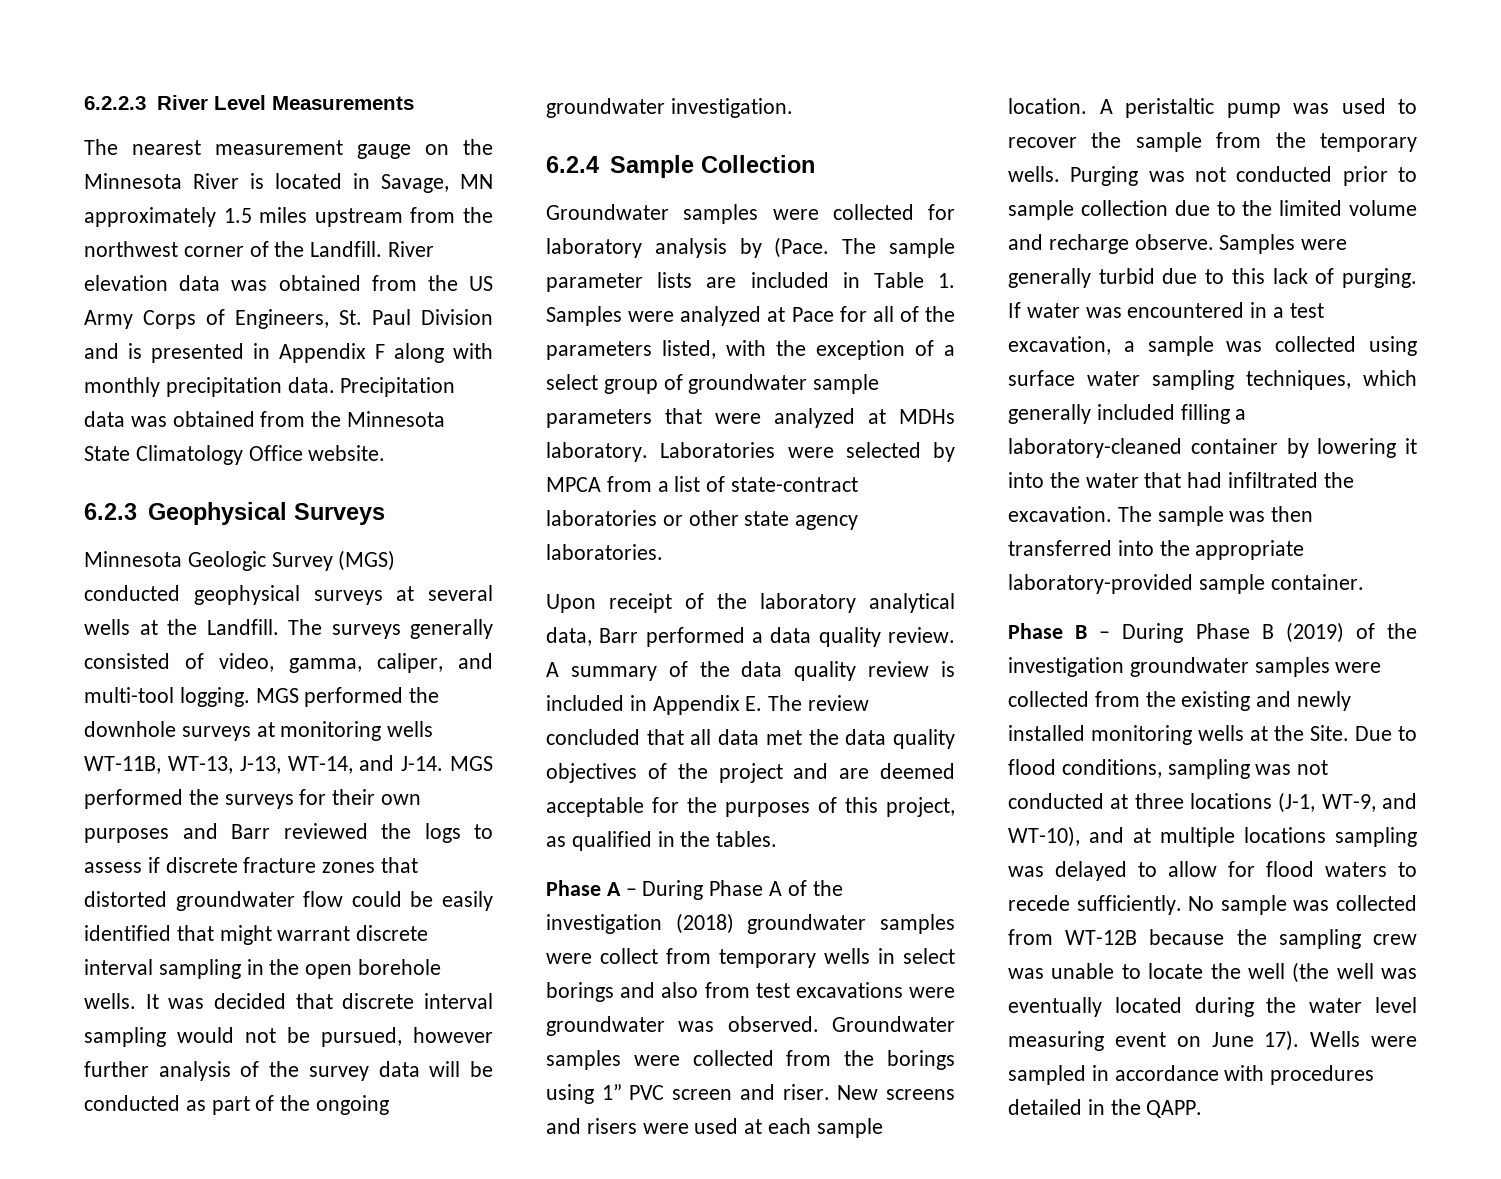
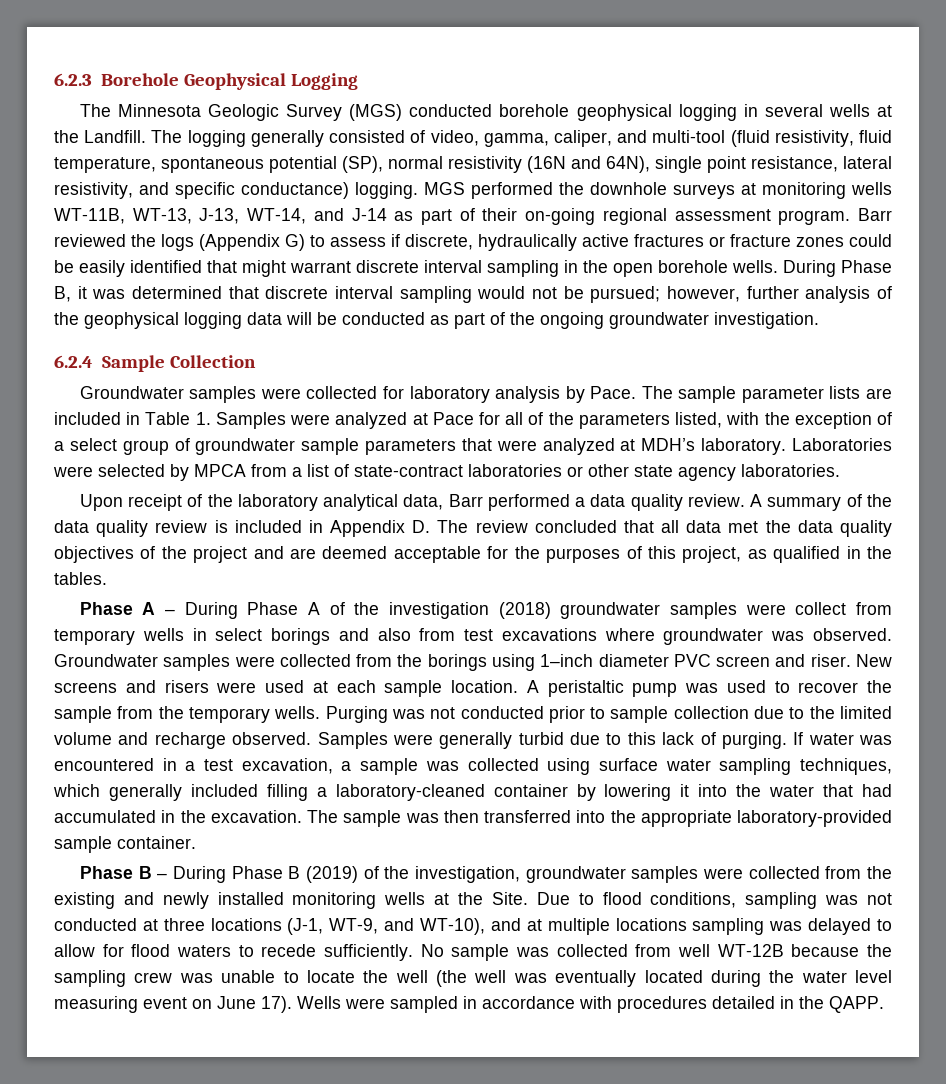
[84,95,414,110] [84,139,493,159] [84,173,493,193] [84,207,493,227] [84,241,435,257] [84,275,494,291] [84,309,493,329] [84,343,493,363] [84,377,456,397] [84,411,446,427] [84,445,386,465] [84,502,385,525] 6.2.2.3 River Level Measurements // The nearest measurement gauge on the Minnesota River is located in Savage, MN approximately 1.5 miles upstream from the northwest corner of the Landfill. River elevation data was obtained from the US Army Corps of Engineers, St. Paul Division and is presented in Appendix F along with monthly precipitation data. Precipitation data was obtained from the Minnesota State Climatology Office website. // 6.2.3 Geophysical Surveys // -> [54,73,358,90] [79,104,111,117] 6.2.3 Borehole Geophysical Logging // The
[193,585,415,605] geophysical surveys at -> [499,104,758,121] borehole geophysical logging in
[331,624,401,639] surveys -> [187,130,246,147] logging
(174, 695) none -> [730,130,892,147] [54,156,892,173] [54,182,349,199] (fluid resistivity, fluid temperature, spontaneous potential (SP), normal resistivity (16N and 64N), single point resistance, lateral resistivity, and specific conductance)
[401,756,493,771] [84,789,422,809] [84,823,218,843] J-14. MGS performed the surveys for their own purposes and -> [351,208,851,225] J-14 as part of their on-going regional assessment program.
(461, 833) none -> [199,234,305,251] (Appendix G)
[165,857,419,873] [84,891,344,911] discrete fracture zones that distorted groundwater flow -> [405,234,844,251] discrete, hydraulically active fractures or fracture zones
[145,993,286,1009] It was decided -> [783,260,892,277] [54,286,222,302] During Phase B, it was determined
[321,1027,493,1047] pursued, however -> [590,286,740,303] pursued; however,
[308,1066,369,1081] survey -> [84,312,242,329] geophysical logging
[774,237,830,258] (Pace. -> [590,386,637,399] Pace.
[899,409,955,424] MDHs -> [641,438,696,451] MDH’s
[745,696,763,711] E. -> [412,520,431,533] D.
[909,987,955,998] were -> [604,628,655,641] where
[601,1084,622,1100] 1” -> [540,654,669,667] 1–inch diameter
[1134,234,1214,250] observe. -> [232,732,312,745] observed.
[1228,472,1319,488] infiltrated -> [54,810,176,823] accumulated in
[1008,657,1124,677] investigation -> [414,866,520,883] investigation,
(1053, 937) none -> [678,944,710,957] well

